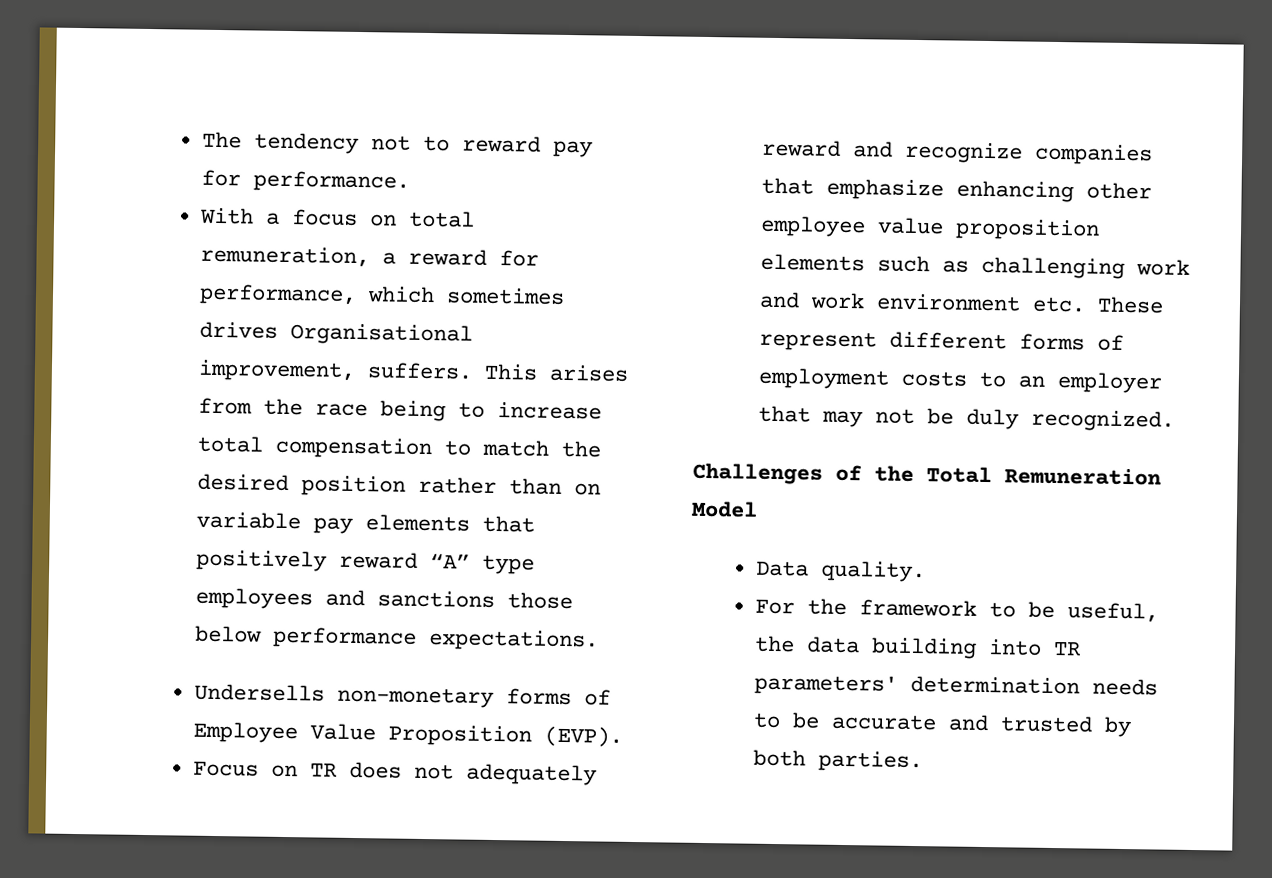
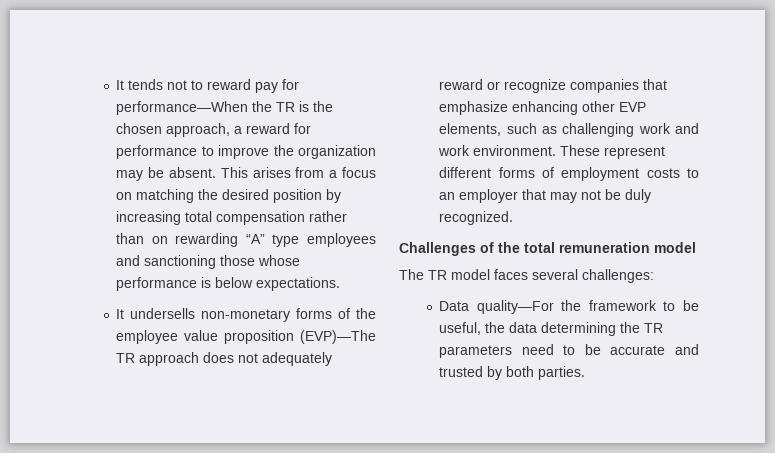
[202,131,360,155] The tendency -> [116,79,164,90] It tends
[253,170,411,193] [200,207,476,228] [200,245,540,268] [199,283,566,306] [199,321,474,346] [198,359,630,382] [198,397,603,422] [197,435,602,460] [197,473,602,497] [196,511,536,534] [196,549,536,575] [195,587,574,610] [195,625,418,649] performance. // With a focus on total remuneration, a reward for performance, which sometimes drives Organisational improvement, suffers. This arises from the race being to increase total compensation to match the desired position rather than on variable pay elements that positively reward “A” type employees and sanctions those below performance -> [116,101,334,115] [116,123,312,137] [116,145,376,159] [116,167,376,181] [116,189,342,203] [116,211,348,225] [116,233,376,247] [116,255,301,269] [116,277,254,291] performance—When the TR is the chosen approach, a reward for performance to improve the organization may be absent. This arises from a focus on matching the desired position by increasing total compensation rather than on rewarding “A” type employees and sanctioning those whose performance is below
[194,683,326,702] Undersells -> [116,308,196,319] It undersells
[193,721,624,747] [193,760,339,778] Employee Value Proposition (EVP). // Focus on TR -> [355,308,376,319] [116,330,376,344] [116,352,200,366] the employee value proposition (EVP)—The TR approach
[853,141,894,158] and -> [487,81,501,90] or
[760,215,1101,241] [760,253,866,272] employee value proposition elements -> [619,102,647,112] [439,123,502,136] EVP elements,
[876,293,1087,313] environment etc. -> [473,145,557,156] environment.
[926,466,1162,486] [691,500,758,518] Total Remuneration Model -> [524,242,696,253] [399,269,654,283] total remuneration model // The TR model faces several challenges:
[820,560,927,583] [755,598,796,615] quality. // For -> [476,300,554,314] quality—For
[871,637,1083,659] [754,674,1159,696] building into TR parameters' determination needs -> [541,322,664,336] [439,344,554,358] determining the TR parameters need

